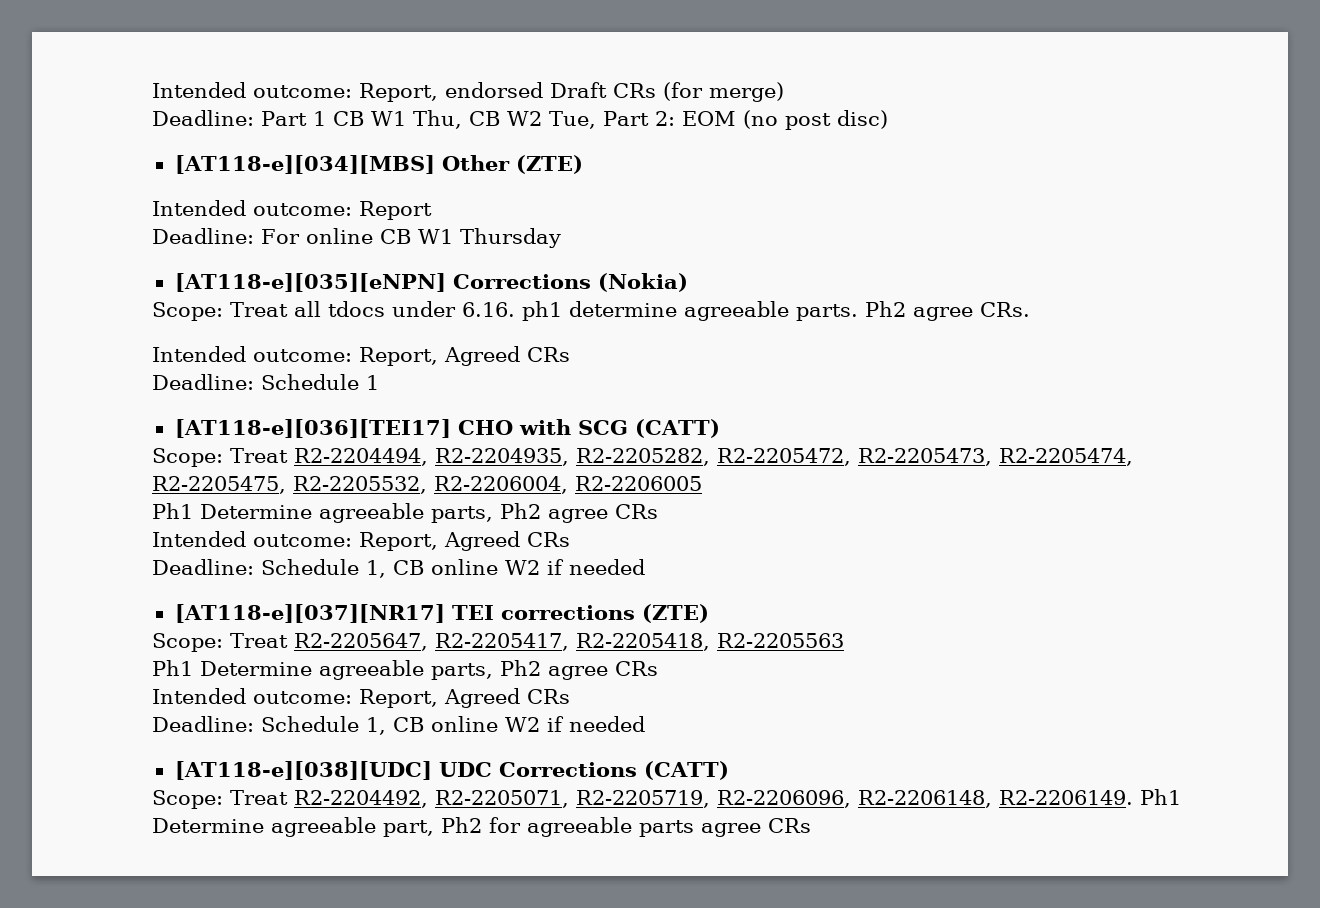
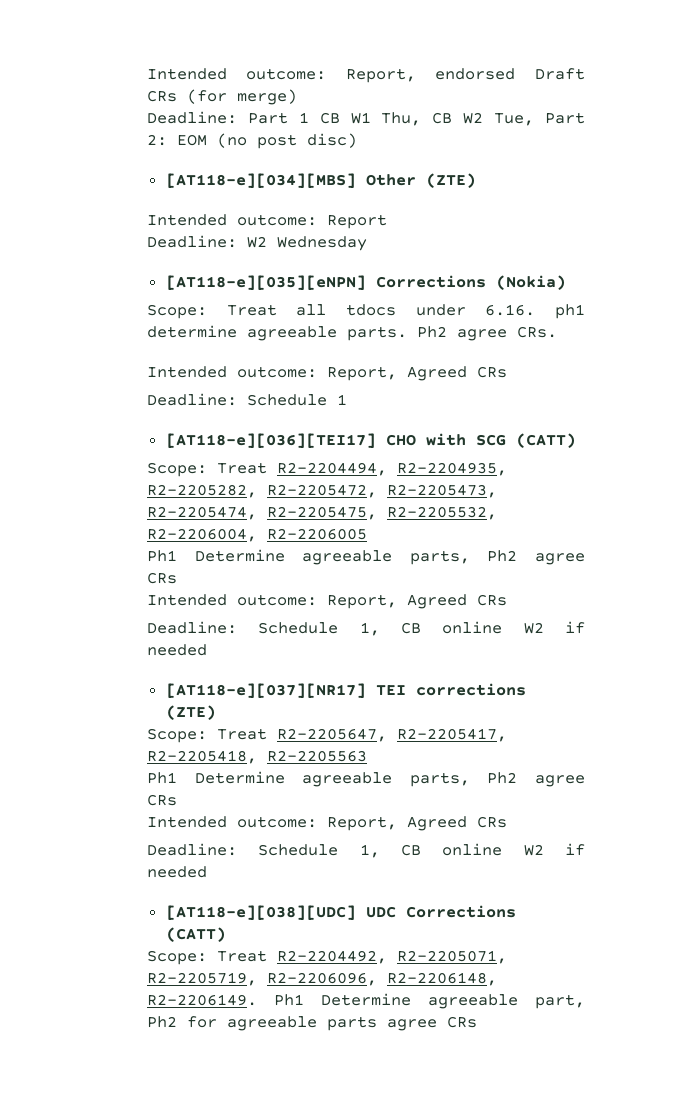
[261,228,562,248] For online CB W1 Thursday -> [246,236,367,251] W2 Wednesday

